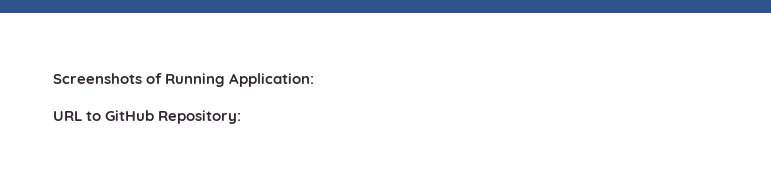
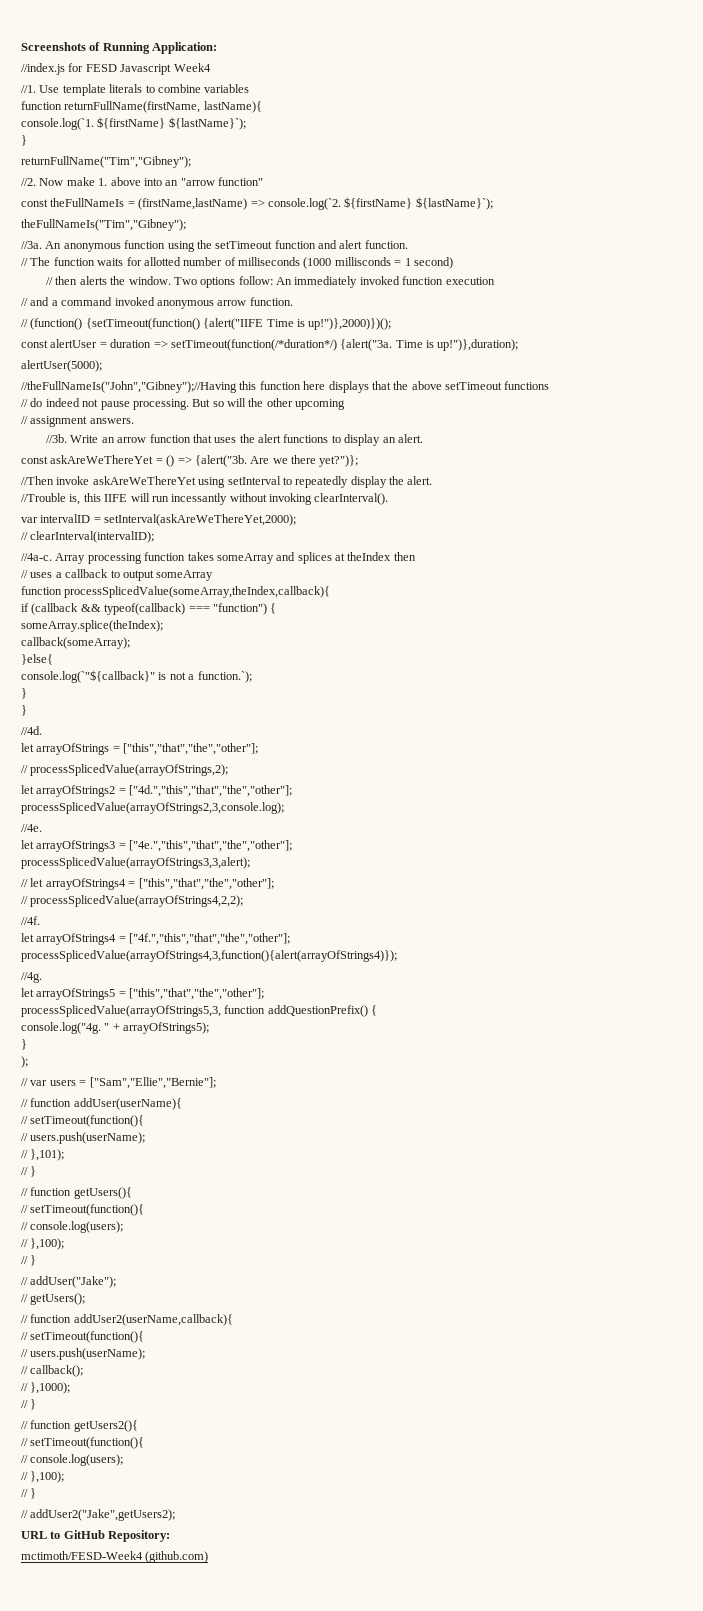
(315, 80) none -> [21,63,211,75] [21,84,250,96] [21,101,262,113] [21,117,246,130] [21,135,27,146] [21,156,191,168] [21,177,263,186] [21,197,493,210] [21,219,186,231] [21,240,408,252] [21,257,453,269] [46,276,495,288] [21,297,293,309] [21,318,392,330] [21,339,519,351] [21,360,102,372] [21,381,550,393] [21,398,346,410] [21,416,134,427] [46,434,423,446] [21,455,359,467] [21,476,433,488] [21,493,389,505] [21,514,297,526] [21,531,155,543] [21,552,416,564] [21,569,214,581] [21,586,331,598] [21,603,277,615] [21,620,163,632] [21,637,130,649] [21,654,53,665] [21,670,252,683] [21,688,27,699] [21,705,27,716] [21,726,42,735] [21,743,259,755] [21,764,229,776] [21,785,293,797] [21,802,284,814] [21,824,42,832] [21,840,293,852] [21,857,250,869] [21,878,274,890] [21,895,244,907] [21,916,40,925] [21,933,291,945] [21,950,397,962] [21,972,42,983] [21,988,265,1000] [21,1005,378,1017] [21,1022,210,1034] [21,1039,27,1050] [21,1056,28,1068] [21,1077,216,1089] [21,1098,182,1110] [21,1115,145,1127] [21,1132,146,1144] [21,1149,65,1161] [21,1166,37,1177] [21,1187,132,1199] [21,1204,145,1216] [21,1221,124,1233] [21,1238,65,1250] [21,1255,37,1266] [21,1276,117,1288] [21,1293,86,1305] [21,1314,233,1326] [21,1331,145,1343] [21,1348,146,1360] [21,1365,84,1377] [21,1382,71,1394] [21,1399,37,1410] [21,1420,138,1432] [21,1437,145,1449] [21,1454,124,1466] [21,1471,65,1483] [21,1488,37,1499] [21,1509,176,1521] // //index.js for FESD Javascript Week4 // //1. Use template literals to combine variables // function returnFullName(firstName, lastName){ // console.log(`1. ${firstName} ${lastName}`); // } // returnFullName("Tim","Gibney"); // //2. Now make 1. above into an "arrow function" // const theFullNameIs = (firstName,lastName) => console.log(`2. ${firstName} ${lastName}`); // theFullNameIs("Tim","Gibney"); // //3a. An anonymous function using the setTimeout function and alert function. // // The function waits for allotted number of milliseconds (1000 millisconds = 1 second) // // then alerts the window. Two options follow: An immediately invoked function execution // // and a command invoked anonymous arrow function. // // (function() {setTimeout(function() {alert("IIFE Time is up!")},2000)})(); // const alertUser = duration => setTimeout(function(/*duration*/) {alert("3a. Time is up!")},duration); // alertUser(5000); // //theFullNameIs("John","Gibney");//Having this function here displays that the above setTimeout functions // // do indeed not pause processing. But so will the other upcoming // // assignment answers. // //3b. Write an arrow function that uses the alert functions to display an alert. // const askAreWeThereYet = () => {alert("3b. Are we there yet?")}; // //Then invoke askAreWeThereYet using setInterval to repeatedly display the alert. // //Trouble is, this IIFE will run incessantly without invoking clearInterval(). // var intervalID = setInterval(askAreWeThereYet,2000); // // clearInterval(intervalID); // //4a-c. Array processing function takes someArray and splices at theIndex then // // uses a callback to output someArray // function processSplicedValue(someArray,theIndex,callback){ // if (callback && typeof(callback) === "function") { // someArray.splice(theIndex); // callback(someArray); // }else{ // console.log(`"${callback}" is not a function.`); // } // } // //4d. // let arrayOfStrings = ["this","that","the","other"]; // // processSplicedValue(arrayOfStrings,2); // let arrayOfStrings2 = ["4d.","this","that","the","other"]; // processSplicedValue(arrayOfStrings2,3,console.log); // //4e. // let arrayOfStrings3 = ["4e.","this","that","the","other"]; // processSplicedValue(arrayOfStrings3,3,alert); // // let arrayOfStrings4 = ["this","that","the","other"]; // // processSplicedValue(arrayOfStrings4,2,2); // //4f. // let arrayOfStrings4 = ["4f.","this","that","the","other"]; // processSplicedValue(arrayOfStrings4,3,function(){alert(arrayOfStrings4)}); // //4g. // let arrayOfStrings5 = ["this","that","the","other"]; // processSplicedValue(arrayOfStrings5,3, function addQuestionPrefix() { // console.log("4g. " + arrayOfStrings5); // } // ); // // var users = ["Sam","Ellie","Bernie"]; // // function addUser(userName){ // // setTimeout(function(){ // // users.push(userName); // // },101); // // } // // function getUsers(){ // // setTimeout(function(){ // // console.log(users); // // },100); // // } // // addUser("Jake"); // // getUsers(); // // function addUser2(userName,callback){ // // setTimeout(function(){ // // users.push(userName); // // callback(); // // },1000); // // } // // function getUsers2(){ // // setTimeout(function(){ // // console.log(users); // // },100); // // } // // addUser2("Jake",getUsers2);
(242, 117) none -> [21,1551,209,1563] // mctimoth/FESD-Week4 (github.com)

